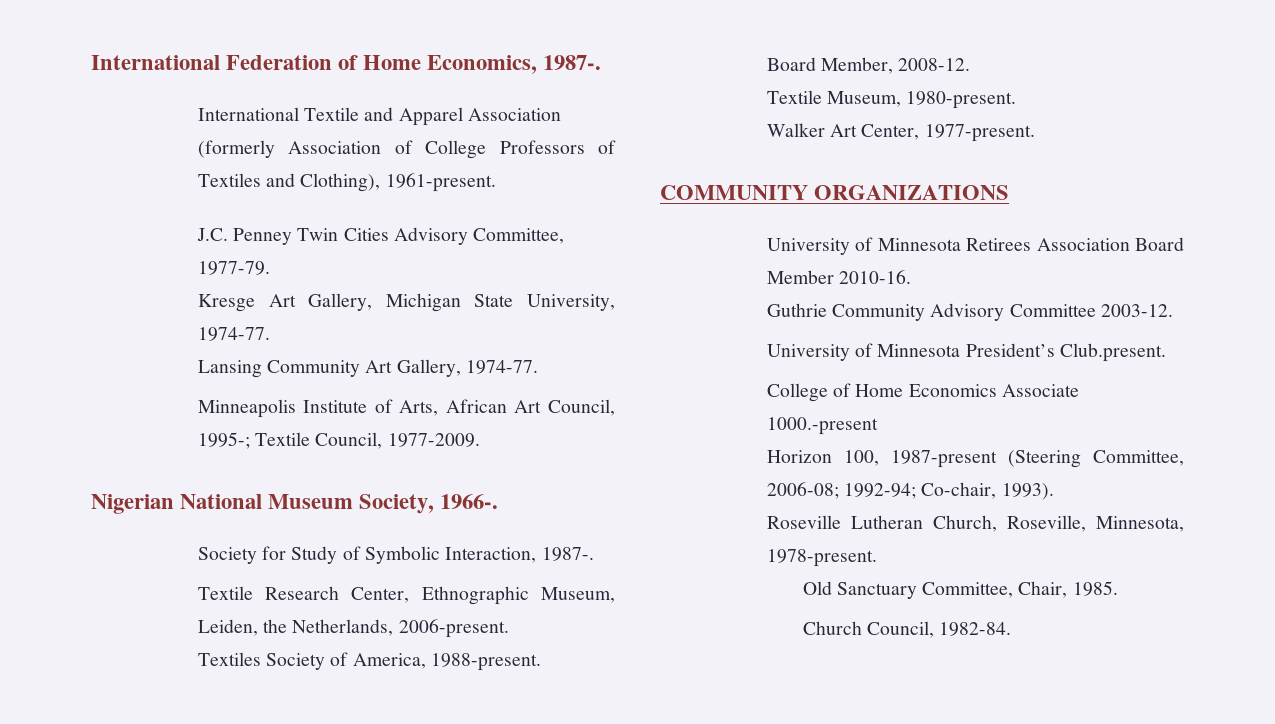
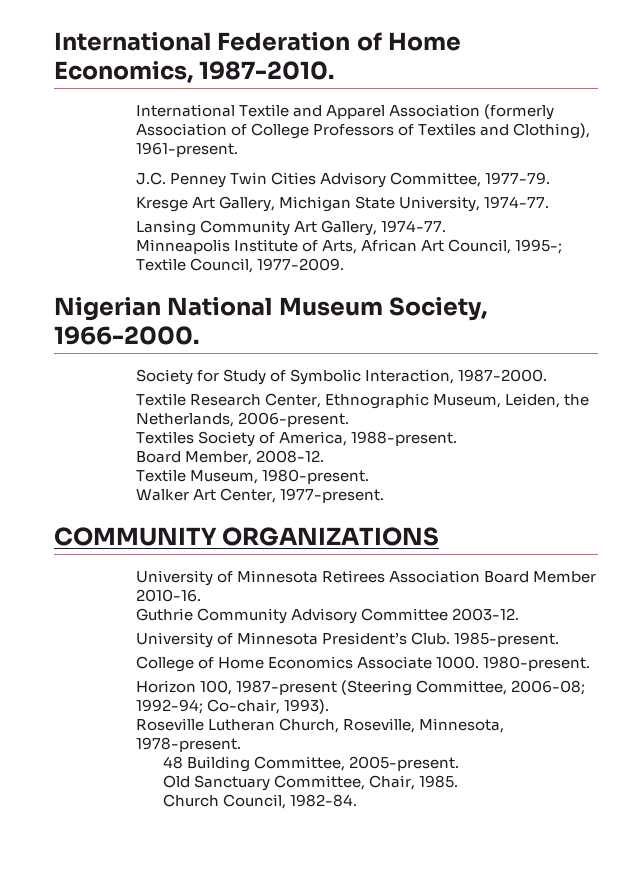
[543,55,602,70] 1987-. -> [199,61,335,80] 1987-2010.
[440,494,499,509] 1966-. -> [54,326,199,345] 1966-2000.
[541,547,594,561] 1987-. -> [457,369,547,382] 1987-2000.
[1059,343,1166,362] Club.present. -> [410,632,559,647] Club. 1985-present.
[766,417,878,435] 1000.-present -> [435,656,590,671] 1000. 1980-present.
(877, 558) none -> [162,756,459,772] // 48 Building Committee, 2005-present.

